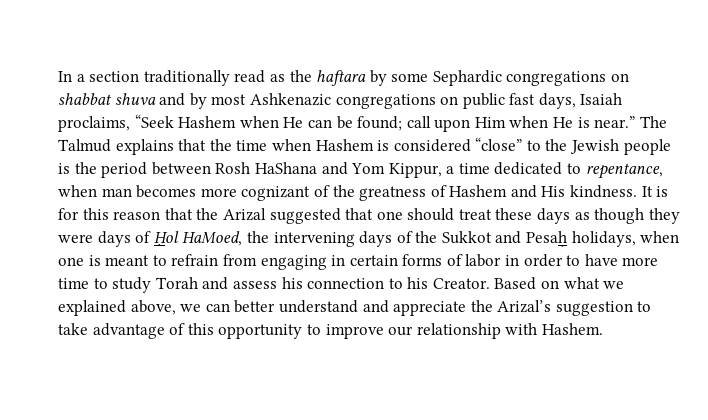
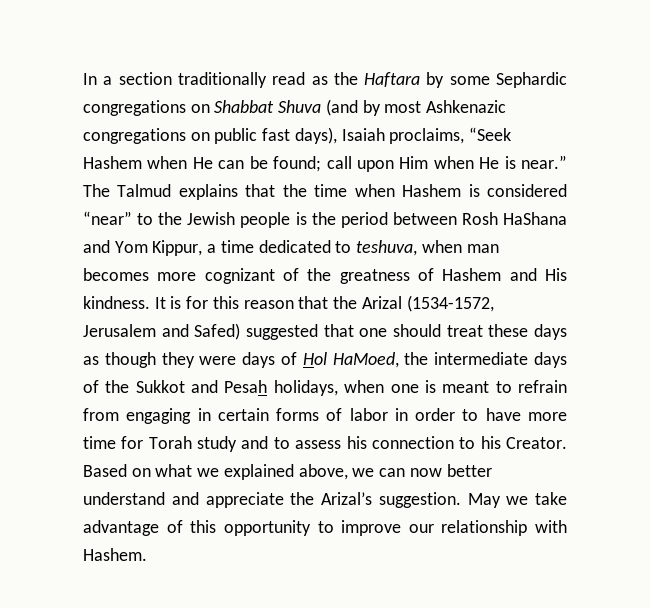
[316,70,367,86] haftara -> [364,72,421,87] Haftara
[58,93,186,106] shabbat shuva and -> [214,99,358,116] Shabbat Shuva (and
[538,93,576,109] days, -> [294,127,337,144] days),
[475,137,523,151] “close” -> [83,211,132,225] “near”
[585,163,663,179] repentance, -> [356,240,418,256] teshuva,
(266, 214) none -> [406,295,494,312] [83,323,241,340] (1534-1572, Jerusalem and Safed)
[153,231,179,246] Ḥol -> [302,352,327,365] Hol
[273,232,355,247] intervening -> [434,352,529,365] intermediate
[526,231,568,247] Pesaḥ -> [224,380,268,393] Pesah
[93,277,229,293] to study Torah and -> [121,436,290,452] for Torah study and to
(230, 307) none -> [409,468,442,477] now
[555,301,652,316] suggestion to -> [378,492,529,508] suggestion. May we

